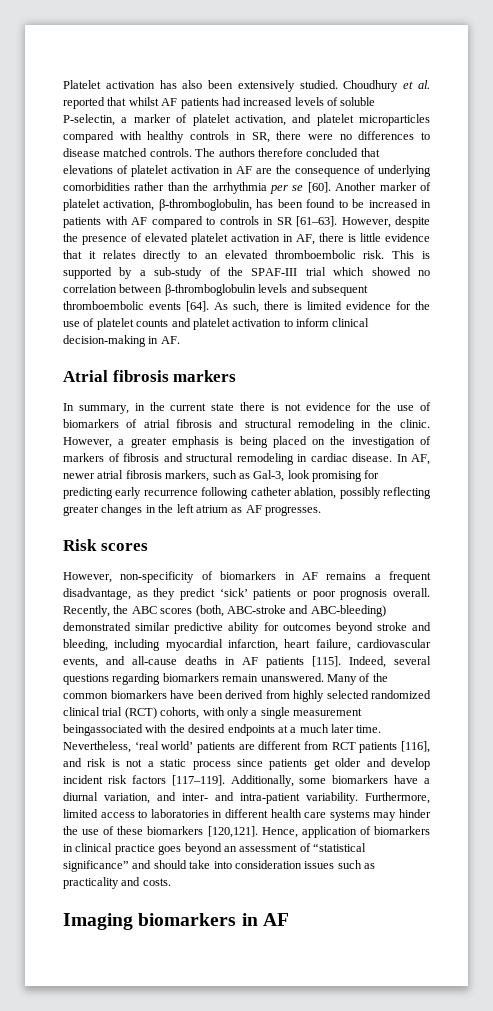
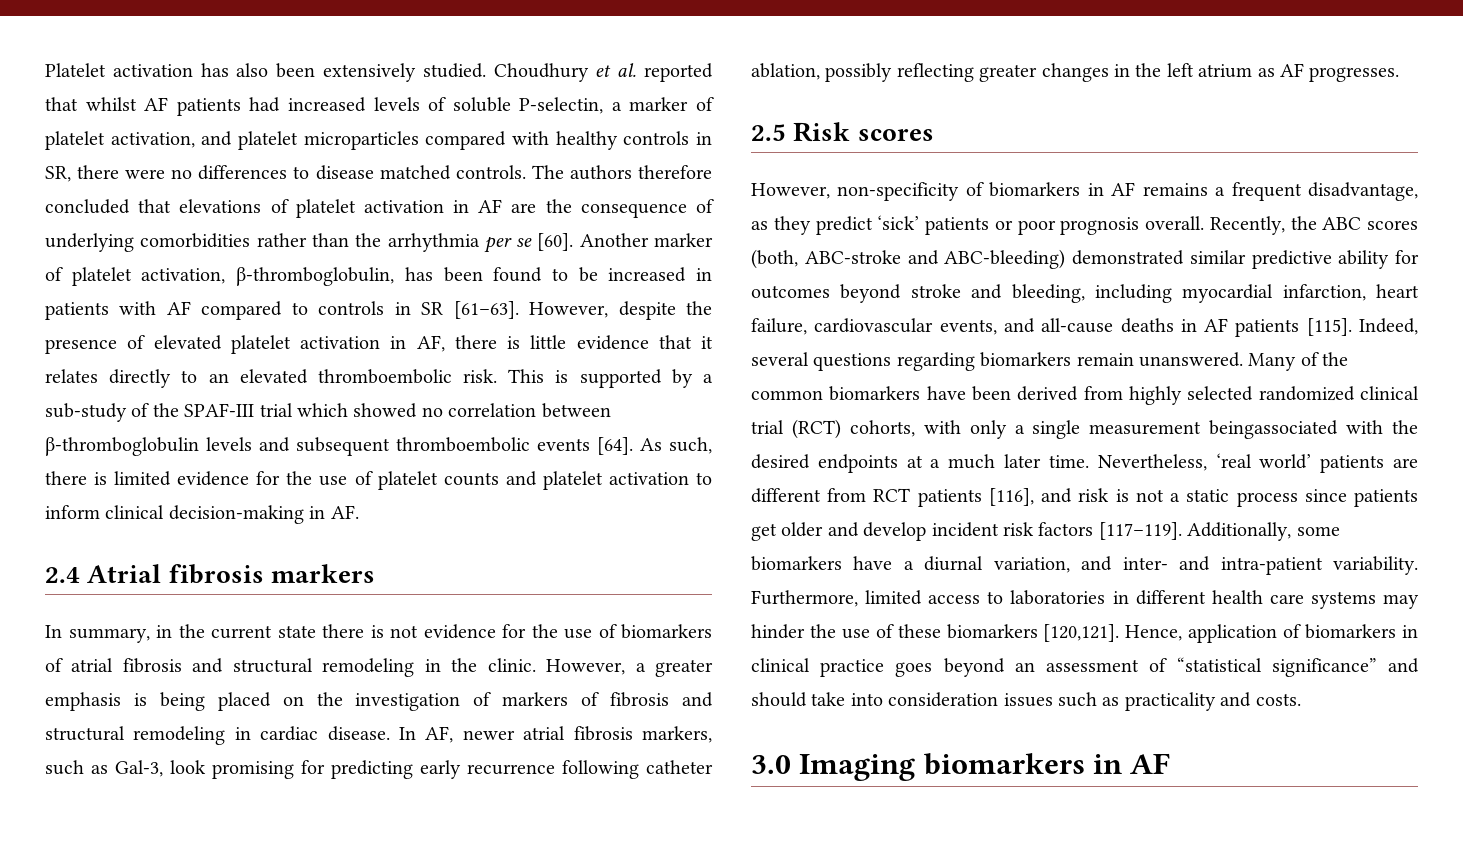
(180, 340) none -> [45,567,80,583] 2.4
(321, 511) none -> [751,124,786,141] 2.5
(171, 882) none -> [751,755,791,774] 3.0

